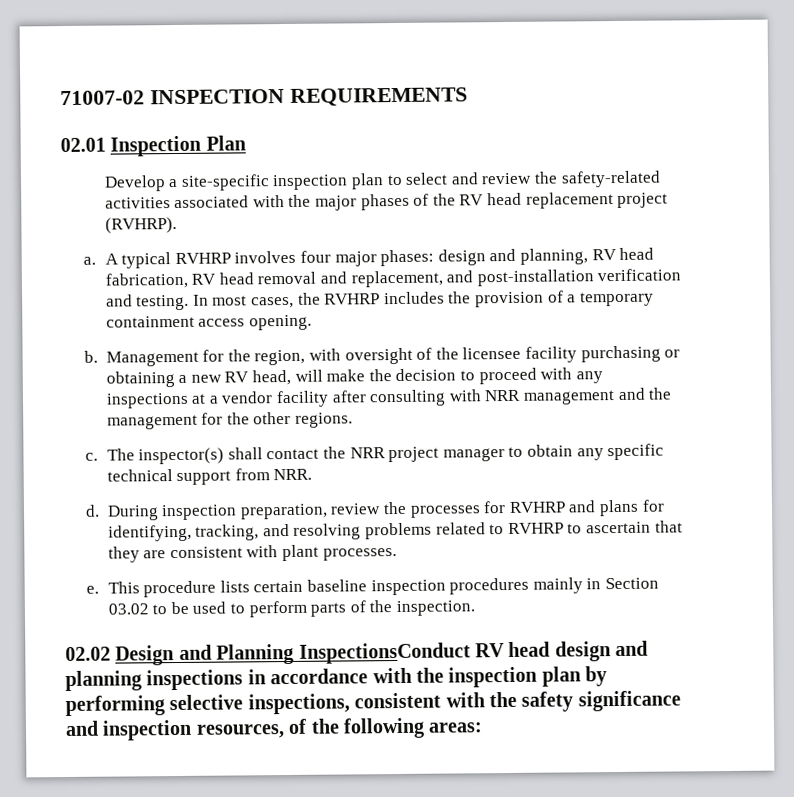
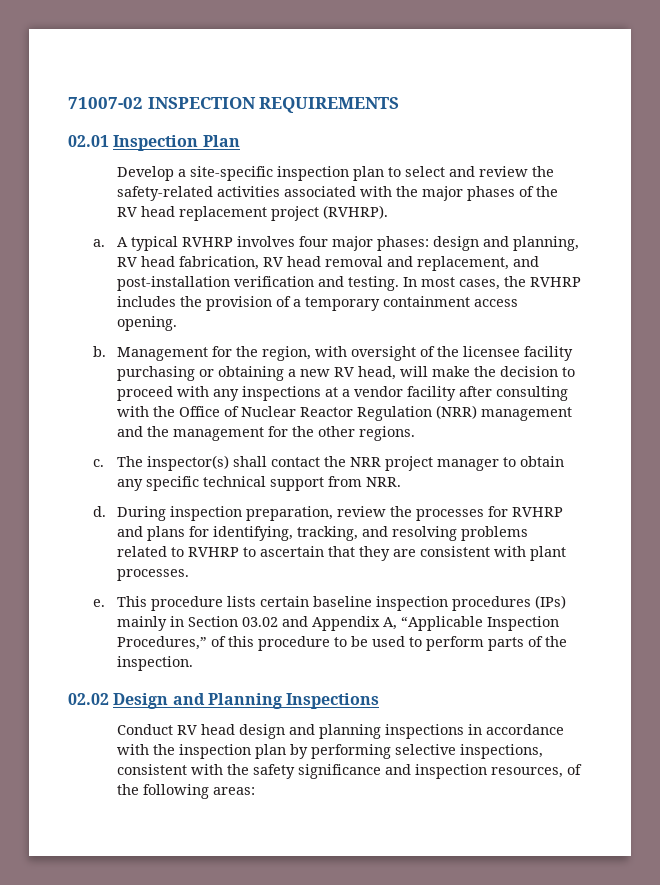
[484,389,522,402] NRR -> [153,405,478,421] the Office of Nuclear Reactor Regulation (NRR)
(530, 586) none -> [535,595,567,609] (IPs)
(149, 609) none -> [282,616,560,631] [117,636,331,651] and Appendix A, “Applicable Inspection Procedures,” of this procedure
[298,642,471,664] InspectionsConduct -> [286,693,380,709] [117,724,174,735] Inspections // Conduct

